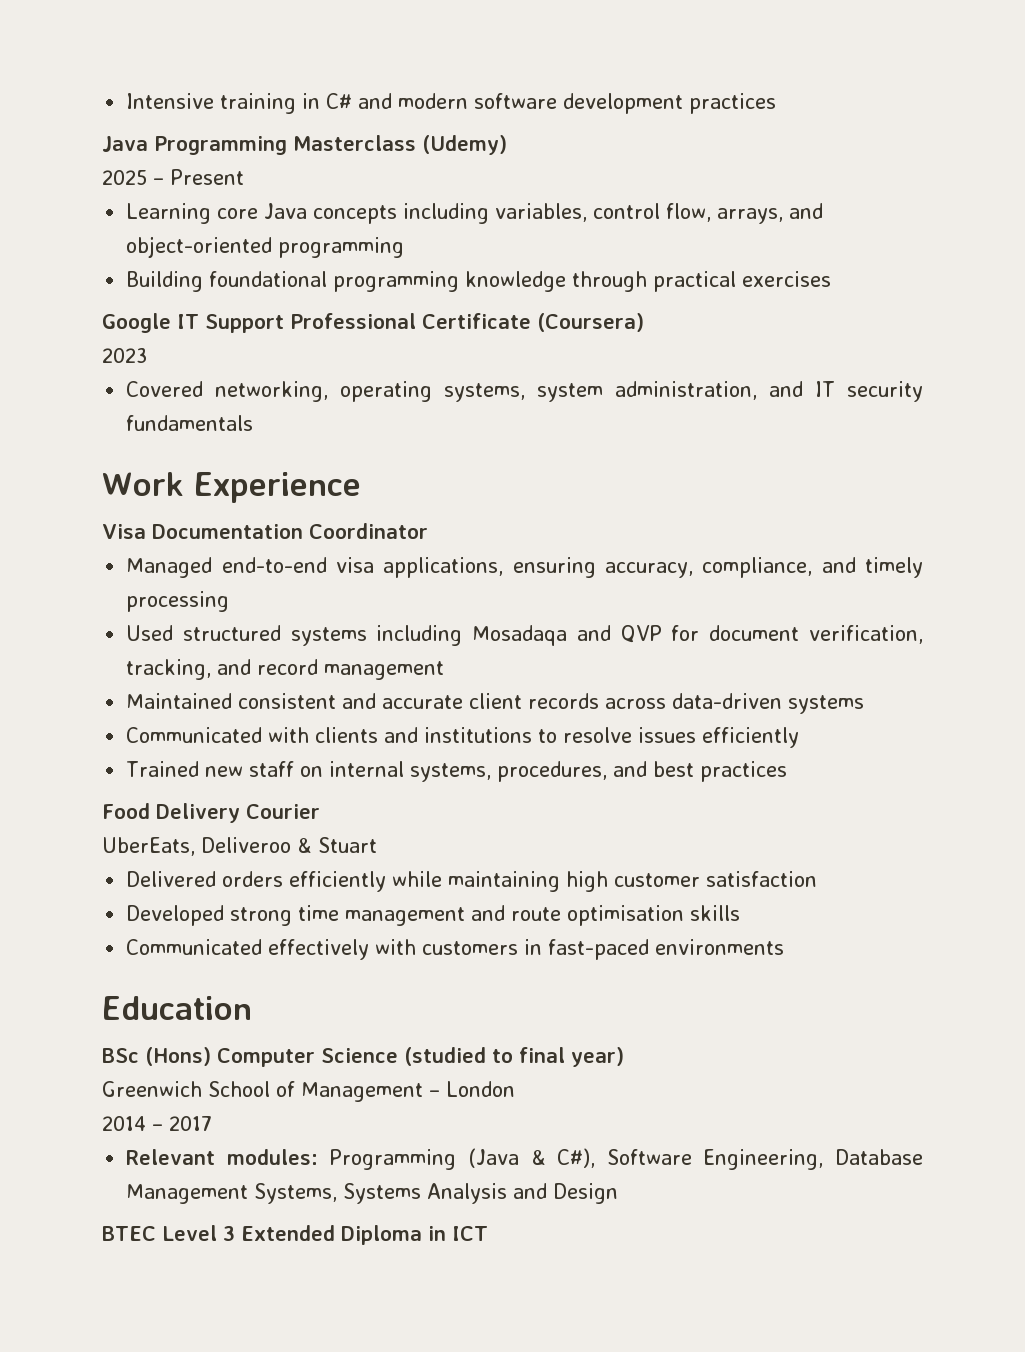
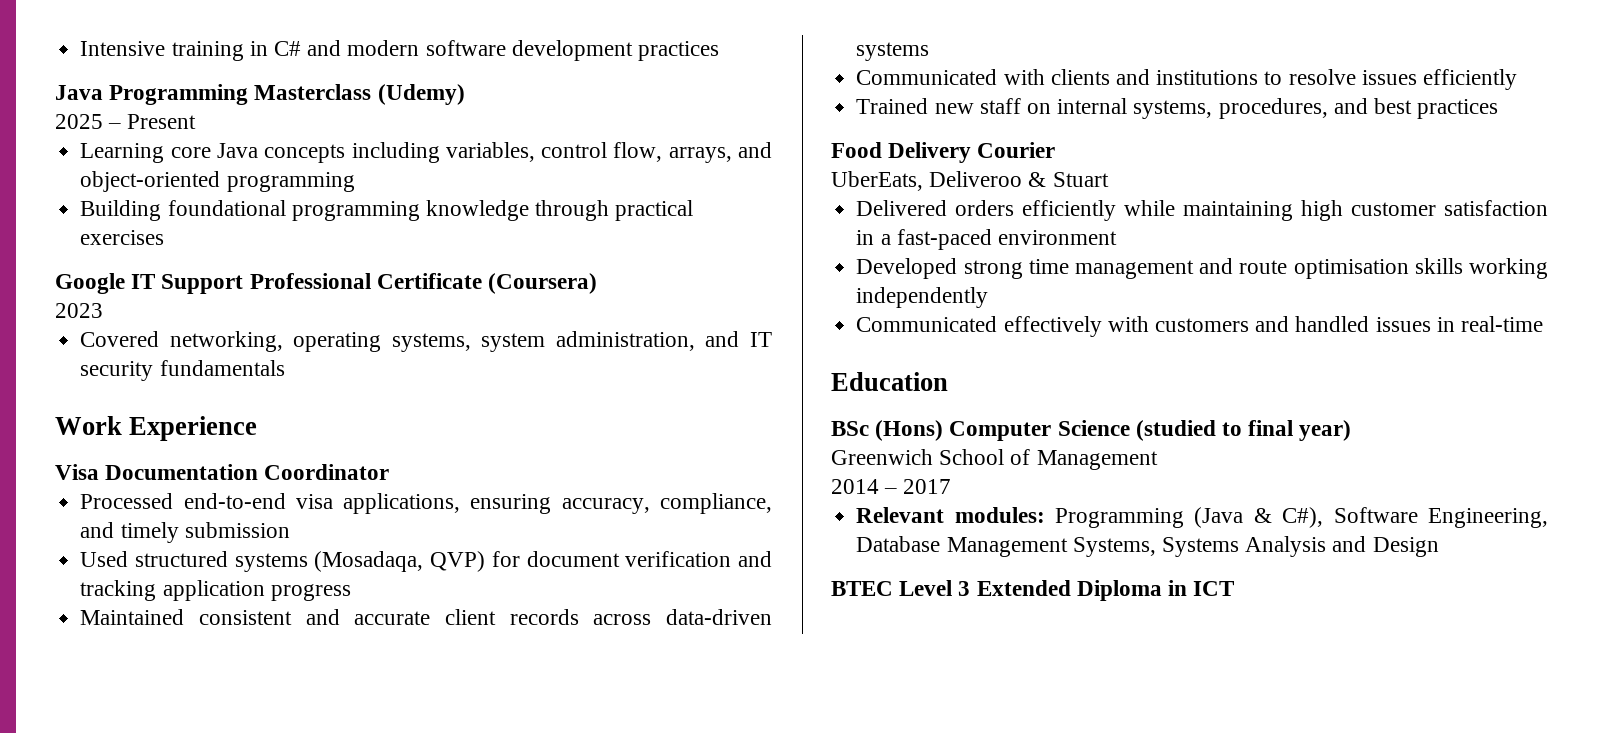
[126,557,213,578] Managed -> [80,493,174,509] Processed
[126,591,230,612] processing -> [184,522,290,538] submission
[376,625,923,646] [126,659,445,680] including Mosadaqa and QVP for document verification, tracking, and record management -> [314,551,772,572] [80,580,351,601] (Mosadaqa, QVP) for document verification and tracking application progress
(818, 879) none -> [856,229,1117,250] in a fast-paced environment
(741, 913) none -> [1469,258,1548,279] [856,287,989,308] working independently
[524,939,785,960] in fast-paced environments -> [1255,316,1543,332] and handled issues in real-time
[429,1081,515,1097] – London -> (1158, 460) none

